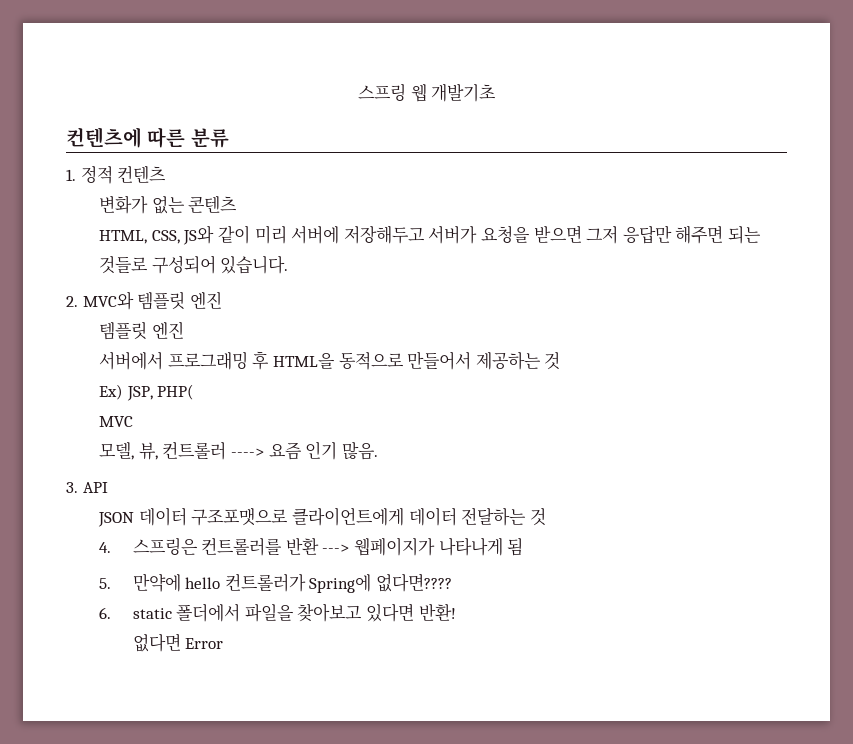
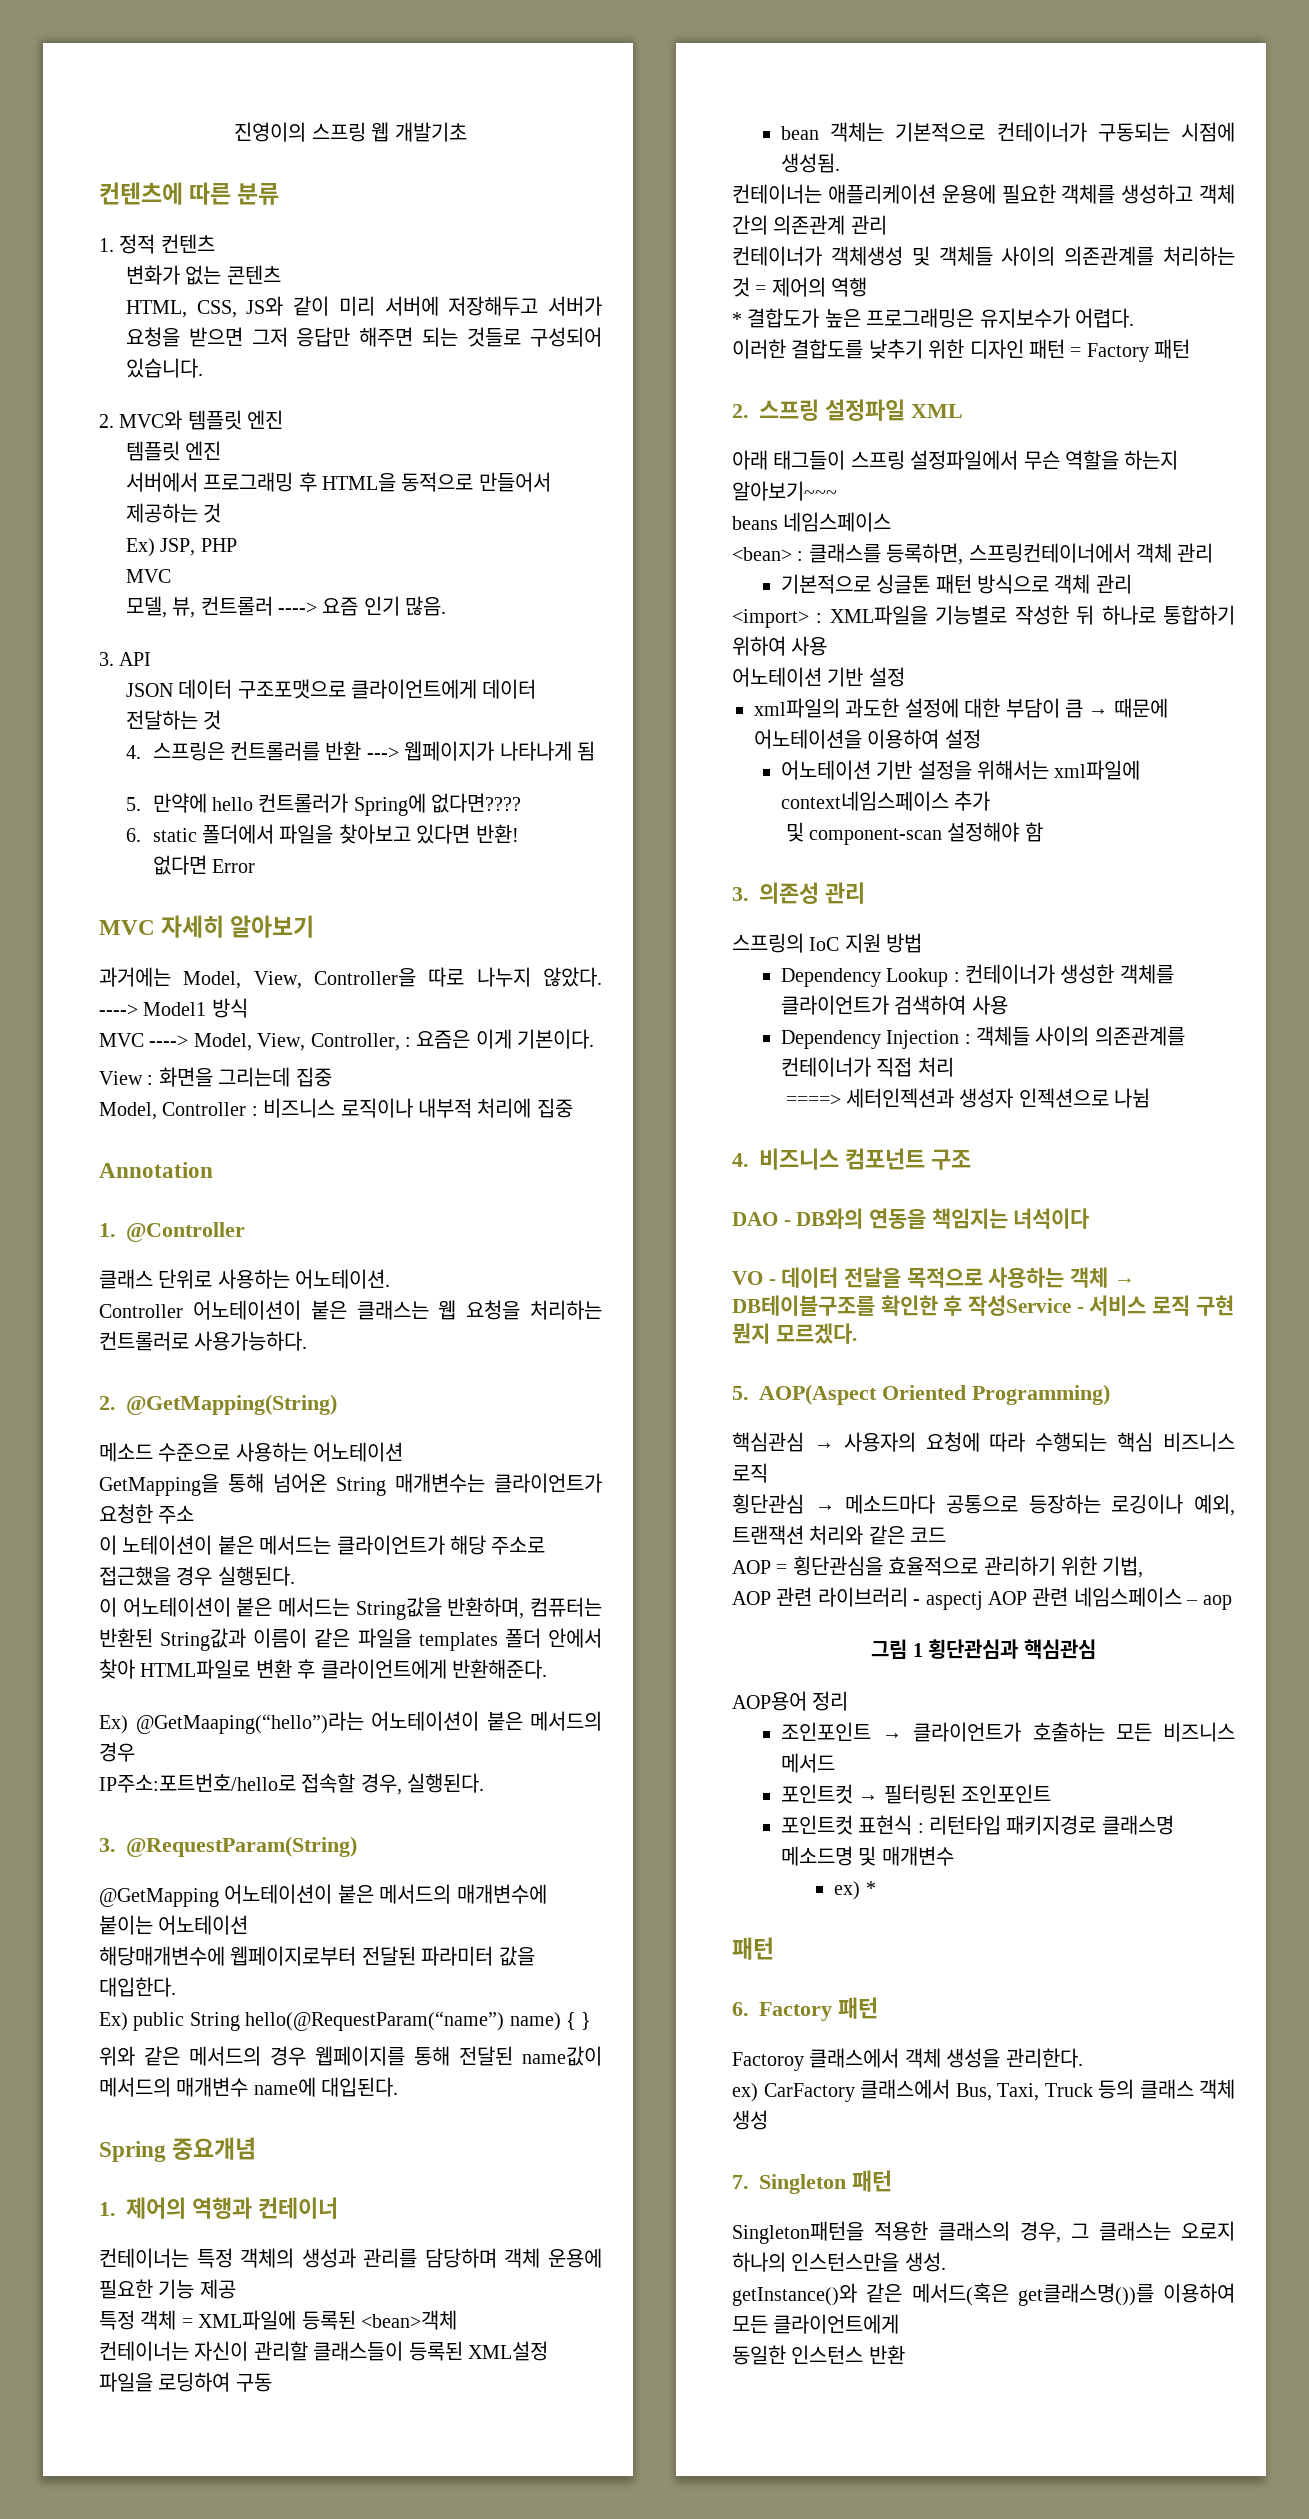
(357, 92) none -> [234,122,307,142] 진영이의
[157,384,195,400] PHP( -> [200,538,237,552] PHP
(224, 643) none -> [99,915,315,938] [99,967,602,989] [99,998,248,1018] [99,1029,595,1051] [99,1067,332,1087] [99,1098,573,1120] [99,1162,213,1178] [99,1222,245,1242] [99,1269,391,1289] [99,1300,602,1320] [99,1331,308,1351] [99,1394,337,1415] [99,1442,404,1462] [99,1473,602,1496] [99,1504,195,1524] [99,1535,546,1555] [99,1566,295,1586] [99,1597,602,1620] [99,1628,602,1651] [99,1659,547,1679] [99,1711,602,1734] [99,1742,135,1762] [99,1773,485,1795] [99,1836,357,1857] [99,1884,547,1907] [99,1915,249,1935] [99,1946,535,1966] [99,1977,176,1997] [99,2011,592,2031] [99,2046,602,2066] [99,2077,399,2097] [99,2137,257,2162] [99,2197,338,2219] [99,2248,602,2268] [99,2279,236,2299] [99,2310,457,2330] [99,2341,548,2361] [99,2372,272,2392] [780,122,1235,142] [780,153,840,173] [732,184,1235,204] [732,215,887,235] [732,246,1235,266] [732,277,868,297] [732,308,1134,328] [732,339,1191,362] [732,399,963,421] [732,450,1179,470] [732,481,837,501] [732,512,892,532] [732,543,1214,565] [780,574,1132,594] [732,605,1235,628] [732,636,828,656] [732,667,905,687] [754,698,1168,718] [754,729,981,749] [780,760,1141,780] [780,791,991,811] [785,822,1043,845] [732,882,865,904] [732,933,923,953] [780,964,1174,987] [780,995,1008,1015] [780,1026,1185,1049] [780,1057,954,1077] [785,1088,1151,1108] [732,1148,971,1170] [732,1208,1090,1229] [732,1267,1135,1288] [732,1295,1234,1316] [732,1323,857,1344] [732,1384,1110,1405] [732,1432,1235,1452] [732,1463,768,1483] [732,1494,1235,1516] [732,1525,947,1545] [732,1556,1144,1578] [732,1587,1232,1610] [871,1639,1096,1659] [732,1691,849,1711] [780,1722,1235,1742] [780,1753,835,1773] [780,1784,1052,1804] [780,1815,1174,1835] [780,1846,954,1866] [834,1881,876,1900] [732,1937,774,1960] [732,1997,878,2021] [732,2048,1083,2071] [732,2079,1235,2102] [732,2110,768,2130] [732,2170,892,2194] [732,2221,1235,2244] [732,2252,946,2272] [732,2283,1235,2306] [732,2314,900,2334] [732,2345,905,2365] // MVC 자세히 알아보기 // 과거에는 Model, View, Controller을 따로 나누지 않았다. ----> Model1 방식 // MVC ----> Model, View, Controller, : 요즘은 이게 기본이다. // View : 화면을 그리는데 집중 // Model, Controller : 비즈니스 로직이나 내부적 처리에 집중 // Annotation // 1. @Controller // 클래스 단위로 사용하는 어노테이션. // Controller 어노테이션이 붙은 클래스는 웹 요청을 처리하는 컨트롤러로 사용가능하다. // 2. @GetMapping(String) // 메소드 수준으로 사용하는 어노테이션 // GetMapping을 통해 넘어온 String 매개변수는 클라이언트가 요청한 주소 // 이 노테이션이 붙은 메서드는 클라이언트가 해당 주소로 접근했을 경우 실행된다. // 이 어노테이션이 붙은 메서드는 String값을 반환하며, 컴퓨터는 반환된 String값과 이름이 같은 파일을 templates 폴더 안에서 찾아 HTML파일로 변환 후 클라이언트에게 반환해준다. // Ex) @GetMaaping(“hello”)라는 어노테이션이 붙은 메서드의 경우 // IP주소:포트번호/hello로 접속할 경우, 실행된다. // 3. @RequestParam(String) // @GetMapping 어노테이션이 붙은 메서드의 매개변수에 붙이는 어노테이션 // 해당매개변수에 웹페이지로부터 전달된 파라미터 값을 대입한다. // Ex) public String hello(@RequestParam(“name”) name) { } // 위와 같은 메서드의 경우 웹페이지를 통해 전달된 name값이 메서드의 매개변수 name에 대입된다. // Spring 중요개념 // 1. 제어의 역행과 컨테이너 // 컨테이너는 특정 객체의 생성과 관리를 담당하며 객체 운용에 필요한 기능 제공 // 특정 객체 = XML파일에 등록된 <bean>객체 // 컨테이너는 자신이 관리할 클래스들이 등록된 XML설정 파일을 로딩하여 구동 // bean 객체는 기본적으로 컨테이너가 구동되는 시점에 생성됨. // 컨테이너는 애플리케이션 운용에 필요한 객체를 생성하고 객체 간의 의존관계 관리 // 컨테이너가 객체생성 및 객체들 사이의 의존관계를 처리하는 것 = 제어의 역행 // * 결합도가 높은 프로그래밍은 유지보수가 어렵다. // 이러한 결합도를 낮추기 위한 디자인 패턴 = Factory 패턴 // 2. 스프링 설정파일 XML // 아래 태그들이 스프링 설정파일에서 무슨 역할을 하는지 알아보기~~~ // beans 네임스페이스 // <bean> : 클래스를 등록하면, 스프링컨테이너에서 객체 관리 // 기본적으로 싱글톤 패턴 방식으로 객체 관리 // <import> : XML파일을 기능별로 작성한 뒤 하나로 통합하기 위하여 사용 // 어노테이션 기반 설정 // xml파일의 과도한 설정에 대한 부담이 큼 → 때문에 어노테이션을 이용하여 설정 // 어노테이션 기반 설정을 위해서는 xml파일에 context네임스페이스 추가 // 및 component-scan 설정해야 함 // 3. 의존성 관리 // 스프링의 IoC 지원 방법 // Dependency Lookup : 컨테이너가 생성한 객체를 클라이언트가 검색하여 사용 // Dependency Injection : 객체들 사이의 의존관계를 컨테이너가 직접 처리 // ====> 세터인젝션과 생성자 인젝션으로 나뉨 // 4. 비즈니스 컴포넌트 구조 // DAO - DB와의 연동을 책임지는 녀석이다 // VO - 데이터 전달을 목적으로 사용하는 객체 → DB테이블구조를 확인한 후 작성Service - 서비스 로직 구현 뭔지 모르겠다. // 5. AOP(Aspect Oriented Programming) // 핵심관심 → 사용자의 요청에 따라 수행되는 핵심 비즈니스 로직 // 횡단관심 → 메소드마다 공통으로 등장하는 로깅이나 예외, 트랜잭션 처리와 같은 코드 // AOP = 횡단관심을 효율적으로 관리하기 위한 기법, // AOP 관련 라이브러리 - aspectj AOP 관련 네임스페이스 – aop // 그림 1 횡단관심과 핵심관심 // AOP용어 정리 // 조인포인트 → 클라이언트가 호출하는 모든 비즈니스 메서드 // 포인트컷 → 필터링된 조인포인트 // 포인트컷 표현식 : 리턴타입 패키지경로 클래스명 메소드명 및 매개변수 // ex) * // 패턴 // 6. Factory 패턴 // Factoroy 클래스에서 객체 생성을 관리한다. // ex) CarFactory 클래스에서 Bus, Taxi, Truck 등의 클래스 객체 생성 // 7. Singleton 패턴 // Singleton패턴을 적용한 클래스의 경우, 그 클래스는 오로지 하나의 인스턴스만을 생성. // getInstance()와 같은 메서드(혹은 get클래스명())를 이용하여 모든 클라이언트에게 // 동일한 인스턴스 반환

